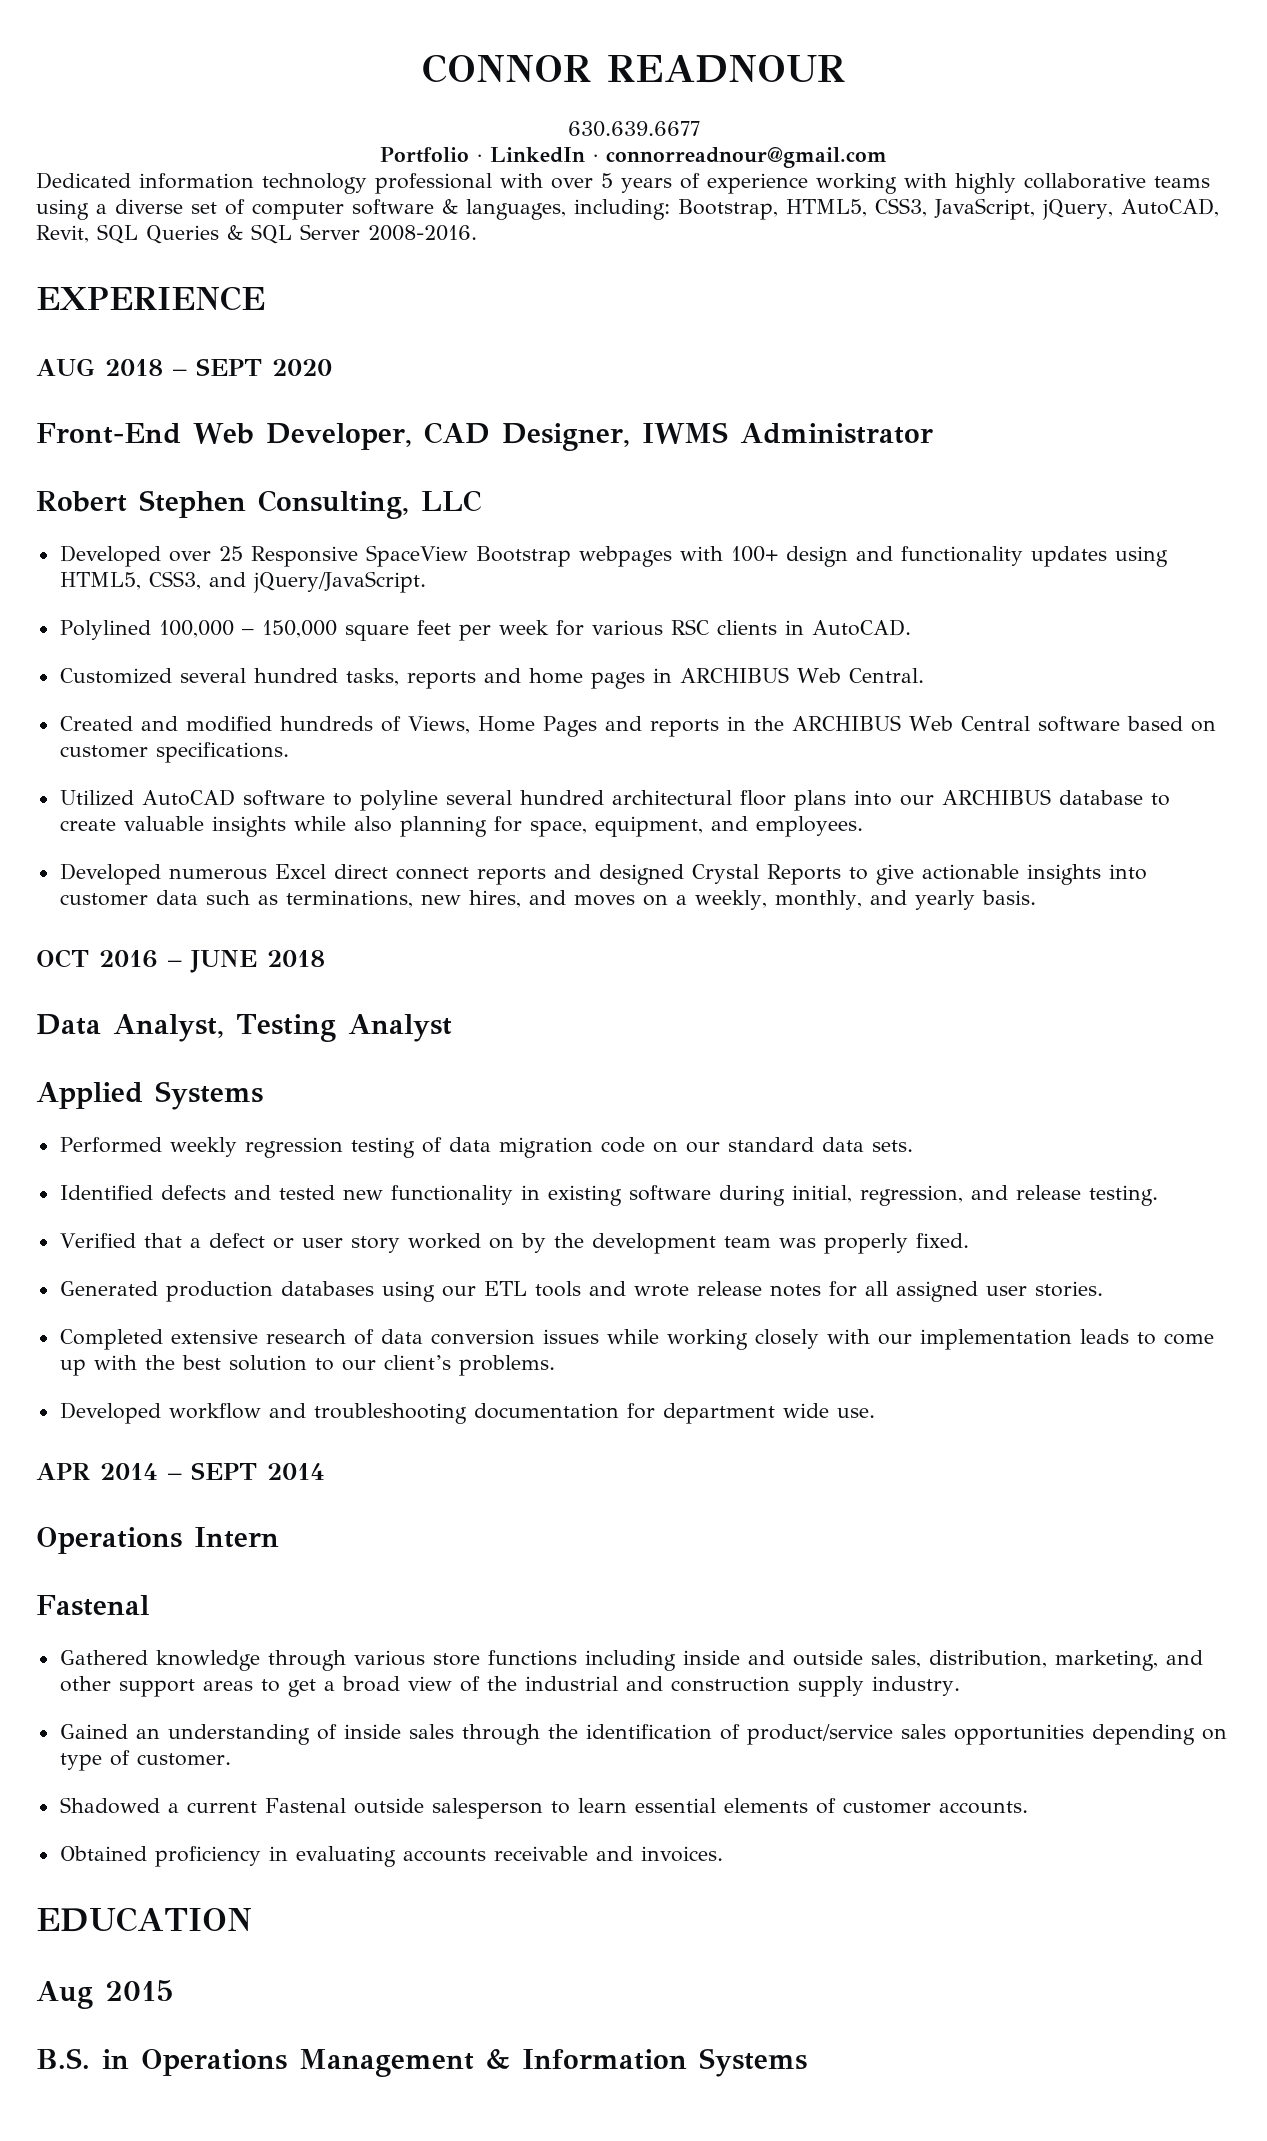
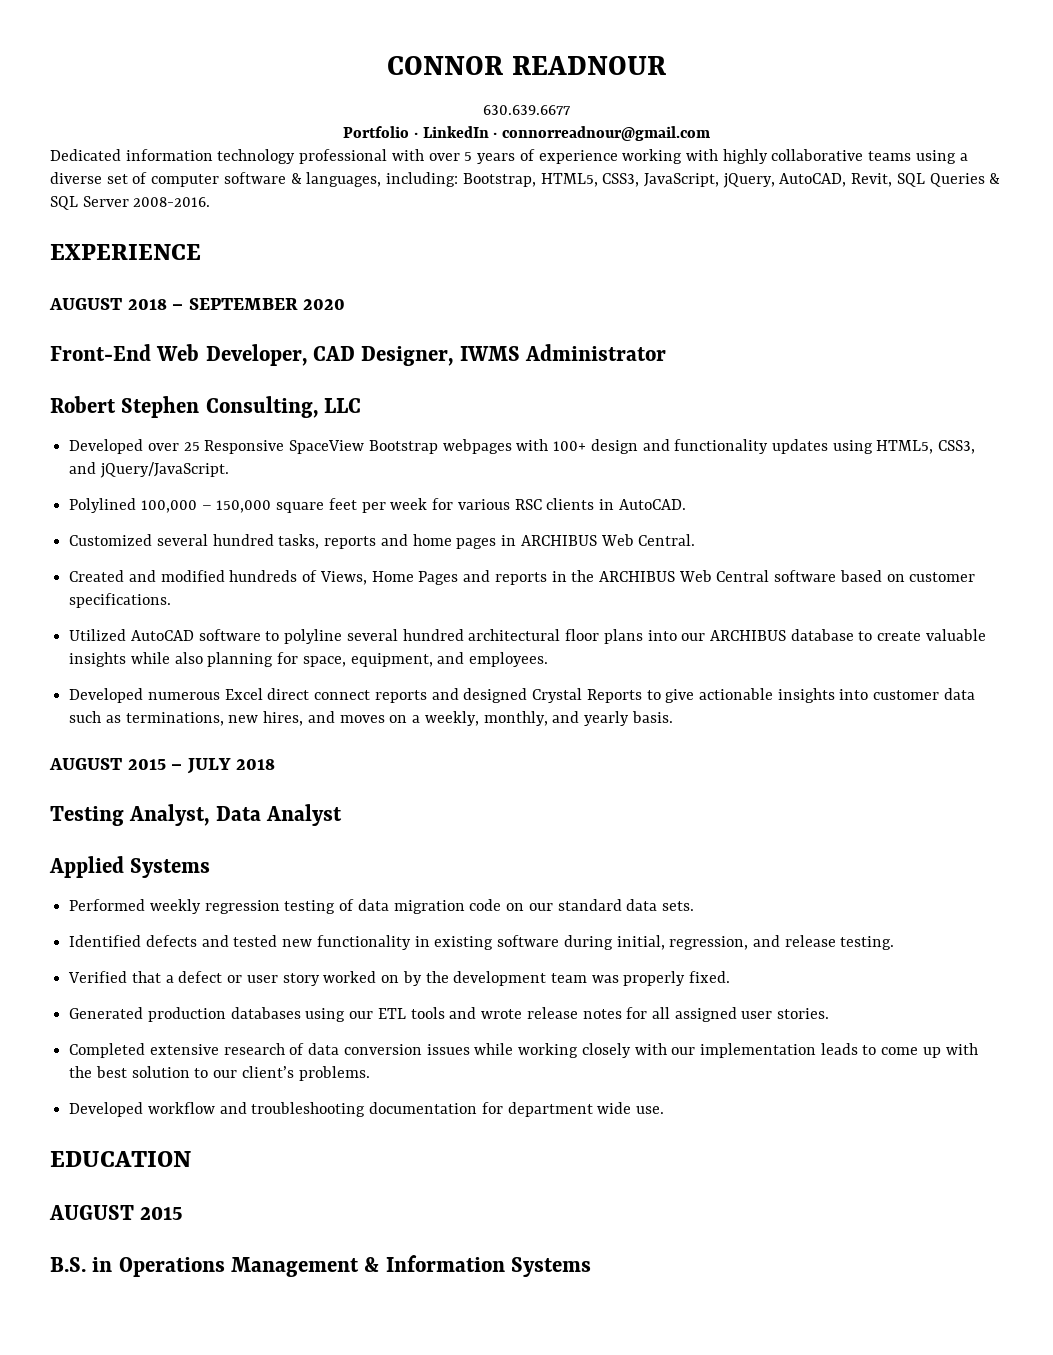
[36,358,95,376] AUG -> [49,298,122,310] AUGUST
[196,358,262,376] SEPT -> [188,298,298,310] SEPTEMBER
[36,949,325,973] [36,1014,336,1042] OCT 2016 – JUNE 2018 // Data Analyst, Testing -> [49,758,276,774] [50,804,261,826] AUGUST 2015 – JULY 2018 // Testing Analyst, Data
[36,1462,325,1480] [36,1527,279,1554] [36,1595,149,1616] [59,1650,1203,1671] [59,1676,960,1697] [59,1724,1227,1745] [59,1750,231,1771] [59,1797,1028,1819] [59,1846,723,1867] // APR 2014 – SEPT 2014 // Operations Intern // Fastenal // Gathered knowledge through various store functions including inside and outside sales, distribution, marketing, and other support areas to get a broad view of the industrial and construction supply industry. // Gained an understanding of inside sales through the identification of product/service sales opportunities depending on type of customer. // Shadowed a current Fastenal outside salesperson to learn essential elements of customer accounts. // Obtained proficiency in evaluating accounts receivable and invoices. -> (665, 1110) none
[36,1981,93,2009] Aug -> [49,1205,134,1220] AUGUST

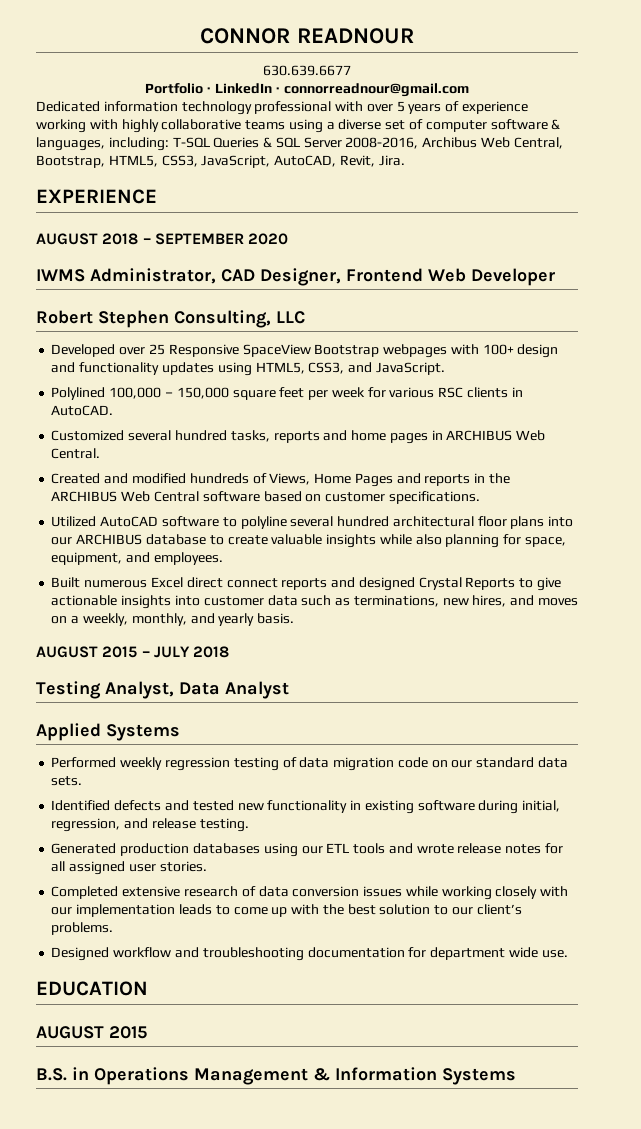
(459, 179) none -> [172,137,563,149] T-SQL Queries & SQL Server 2008-2016, Archibus Web Central,
[722,173,775,188] jQuery, -> (271, 161) none
[896,173,1001,187] [50,196,211,210] SQL Queries & SQL Server 2008-2016. -> [378,155,405,166] Jira.
[50,344,667,366] Front-End Web Developer, CAD Designer, IWMS Administrator -> [36,268,555,286] IWMS Administrator, CAD Designer, Frontend Web Developer
[99,462,229,478] jQuery/JavaScript. -> [375,362,445,375] JavaScript.
[69,688,144,703] Developed -> [51,577,81,588] Built
[68,971,731,986] // Verified that a defect or user story worked on by the development team was properly fixed. -> (249, 825) none
[69,1102,144,1117] Developed -> [51,947,110,961] Designed

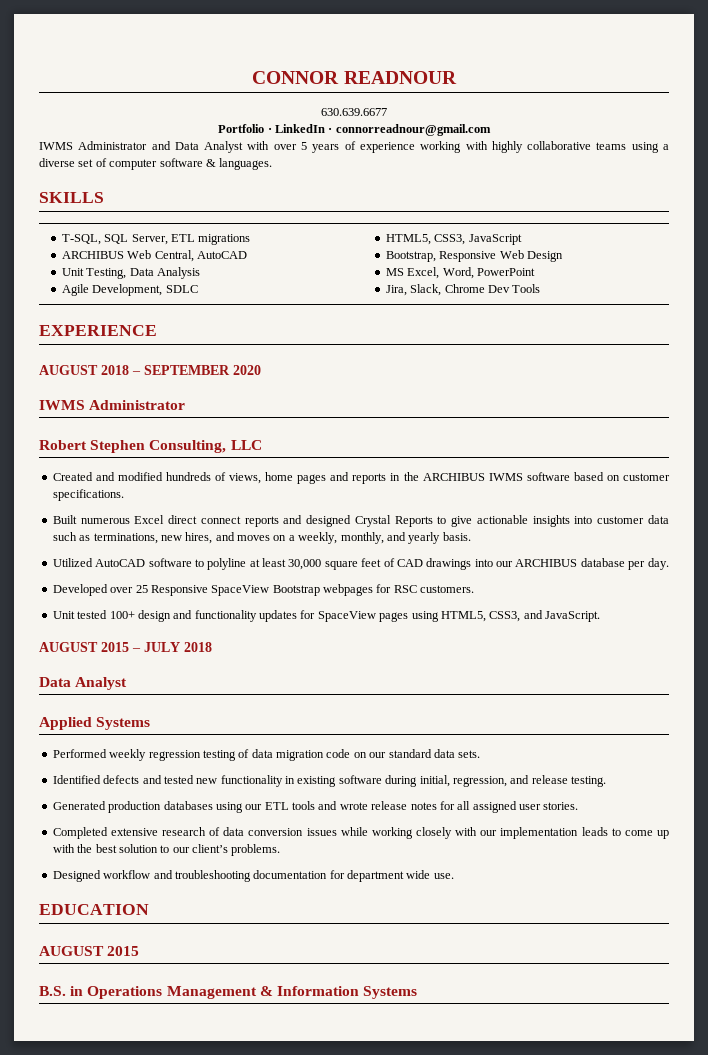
[36,101,332,115] Dedicated information technology professional -> [39,141,244,153] IWMS Administrator and Data Analyst
[36,137,563,151] [36,155,405,168] languages, including: T-SQL Queries & SQL Server 2008-2016, Archibus Web Central, Bootstrap, HTML5, CSS3, JavaScript, AutoCAD, Revit, Jira. -> [219,158,273,170] [39,192,104,203] [61,234,251,245] [61,250,248,262] [61,267,201,279] [61,284,198,296] [385,234,522,245] [385,250,564,262] [385,267,536,279] [385,284,541,296] languages. // SKILLS // T-SQL, SQL Server, ETL migrations // ARCHIBUS Web Central, AutoCAD // Unit Testing, Data Analysis // Agile Development, SDLC | HTML5, CSS3, JavaScript // Bootstrap, Responsive Web Design // MS Excel, Word, PowerPoint // Jira, Slack, Chrome Dev Tools
[90,268,555,286] [36,310,305,328] [51,344,559,358] [51,362,445,376] [51,387,523,400] [51,405,114,416] [51,430,546,444] [51,448,101,459] Administrator, CAD Designer, Frontend Web Developer // Robert Stephen Consulting, LLC // Developed over 25 Responsive SpaceView Bootstrap webpages with 100+ design and functionality updates using HTML5, CSS3, and JavaScript. // Polylined 100,000 – 150,000 square feet per week for various RSC clients in AutoCAD. // Customized several hundred tasks, reports and home pages in ARCHIBUS Web Central. -> [89,400,186,410] [39,440,262,453] Administrator // Robert Stephen Consulting, LLC
[269,473,393,487] Views, Home Pages -> [229,472,327,484] views, home pages
[121,491,199,502] Web Central -> [488,473,523,481] IWMS
[51,516,574,529] [51,534,566,548] [51,552,223,565] // Utilized AutoCAD software to polyline several hundred architectural floor plans into our ARCHIBUS database to create valuable insights while also planning for space, equipment, and employees. -> (124, 495) none
(295, 618) none -> [52,558,669,570] [52,584,475,596] [52,610,600,622] // Utilized AutoCAD software to polyline at least 30,000 square feet of CAD drawings into our ARCHIBUS database per day. // Developed over 25 Responsive SpaceView Bootstrap webpages for RSC customers. // Unit tested 100+ design and functionality updates for SpaceView pages using HTML5, CSS3, and JavaScript.
[36,681,174,699] Testing Analyst, -> (212, 647) none

